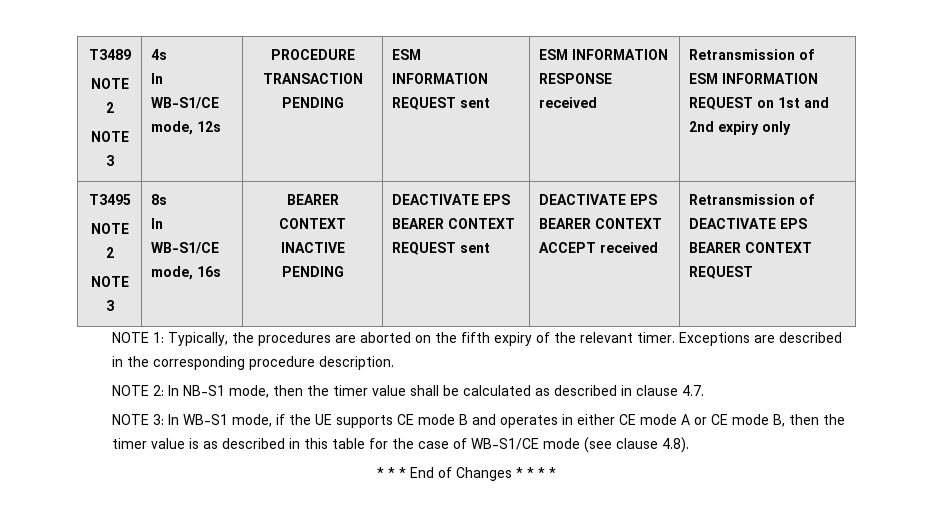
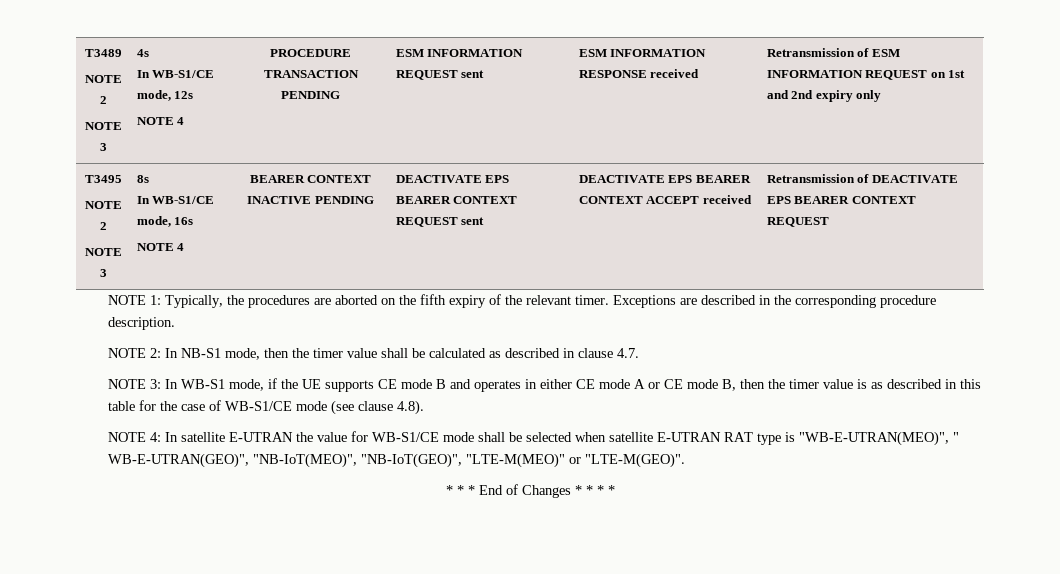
(222, 126) none -> [136,117,185,125] // NOTE 4
(222, 271) none -> [136,243,185,251] // NOTE 4
(690, 445) none -> [108,431,960,446] [108,453,686,468] // NOTE 4: In satellite E-UTRAN the value for WB-S1/CE mode shall be selected when satellite E-UTRAN RAT type is "WB-E-UTRAN(MEO)", " WB-E-UTRAN(GEO)", "NB-IoT(MEO)", "NB-IoT(GEO)", "LTE-M(MEO)" or "LTE-M(GEO)".

